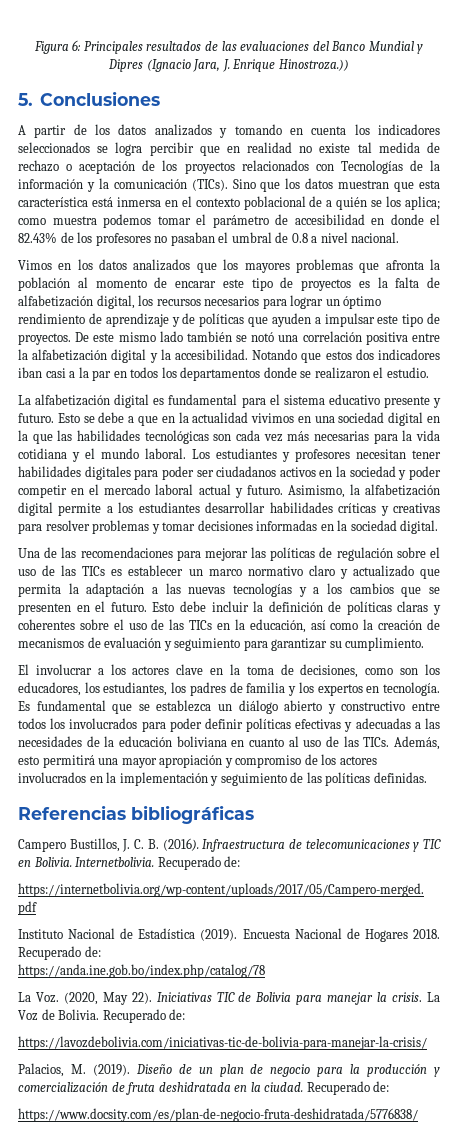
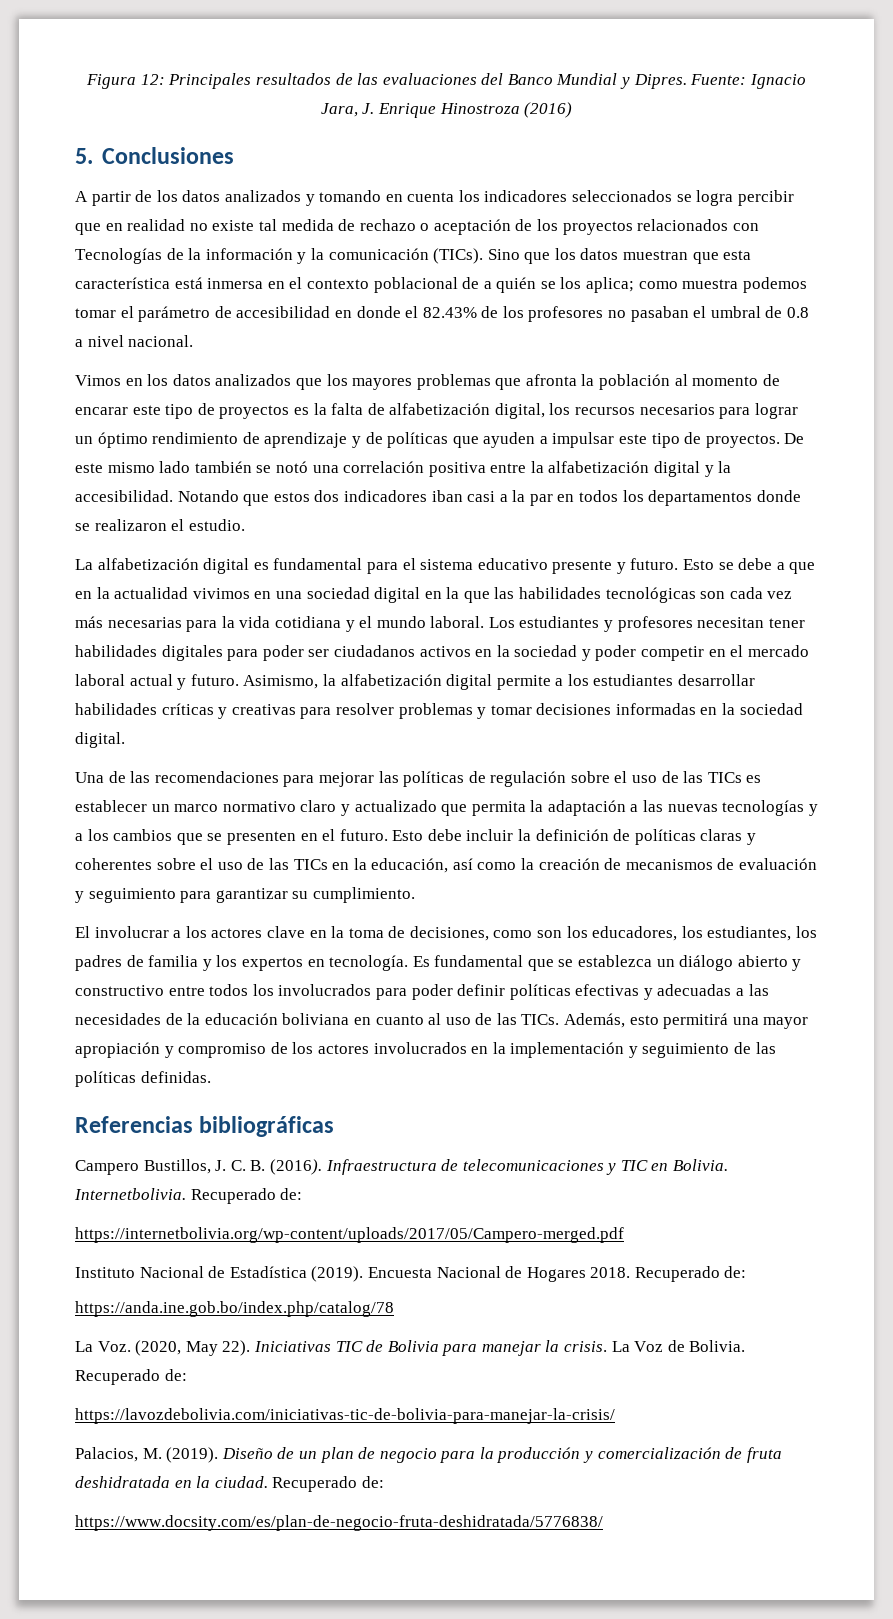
[72,40,82,51] 6: -> [140,74,165,85] 12:
[108,59,191,72] Dipres (Ignacio -> [633,74,806,89] Dipres. Fuente: Ignacio
[278,59,349,71] Hinostroza.)) -> [439,102,573,118] Hinostroza (2016)

